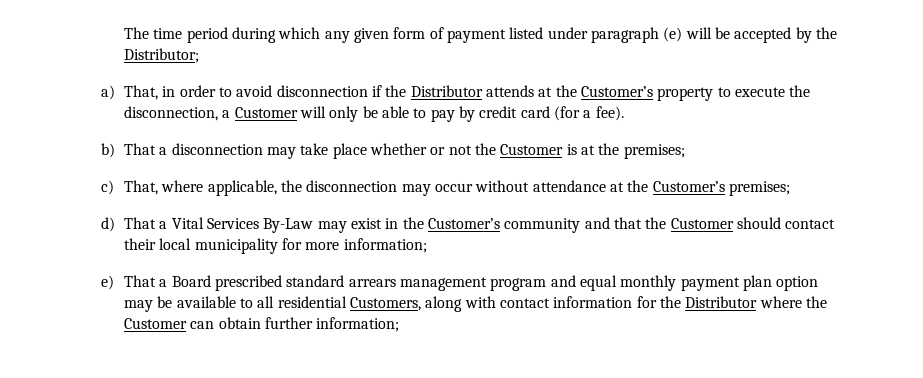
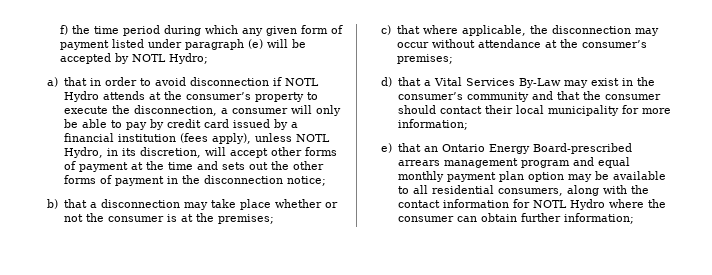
[124,27,150,39] The -> [59,25,90,35] f) the
[815,27,837,39] [124,48,200,63] the Distributor; -> [131,53,208,64] NOTL Hydro;
[124,85,159,100] That, -> [63,77,87,86] that
[385,85,483,97] the Distributor -> [284,78,319,86] [63,91,99,102] NOTL Hydro
[580,86,653,97] Customer’s -> [185,92,251,100] consumer’s
[234,107,298,118] Customer -> [231,108,288,114] consumer
[553,106,624,121] (for a fee). -> [232,119,298,130] [63,133,330,144] [63,147,337,158] [63,161,324,172] [63,175,326,186] issued by a financial institution (fees apply), unless NOTL Hydro, in its discretion, will accept other forms of payment at the time and sets out the other forms of payment in the disconnection notice;
[124,143,157,155] That -> [63,199,87,208] that
[500,144,564,155] Customer -> [107,216,164,222] consumer
[124,180,159,195] That, -> [396,25,420,34] that
[652,181,725,192] Customer’s -> [581,40,647,48] consumer’s
[124,217,157,229] That -> [397,77,421,86] that
[428,218,501,229] Customer’s -> [397,92,463,100] consumer’s
[670,218,734,229] Customer -> [604,94,661,100] consumer
[124,275,345,291] That a Board prescribed standard -> [397,143,632,154] that an Ontario Energy Board-prescribed
[350,297,422,311] Customers, -> [497,188,563,196] consumers,
(496, 302) none -> [630,185,649,194] the
[659,296,758,308] the Distributor -> [532,199,605,210] NOTL Hydro
[124,318,188,329] Customer -> [397,216,454,222] consumer

